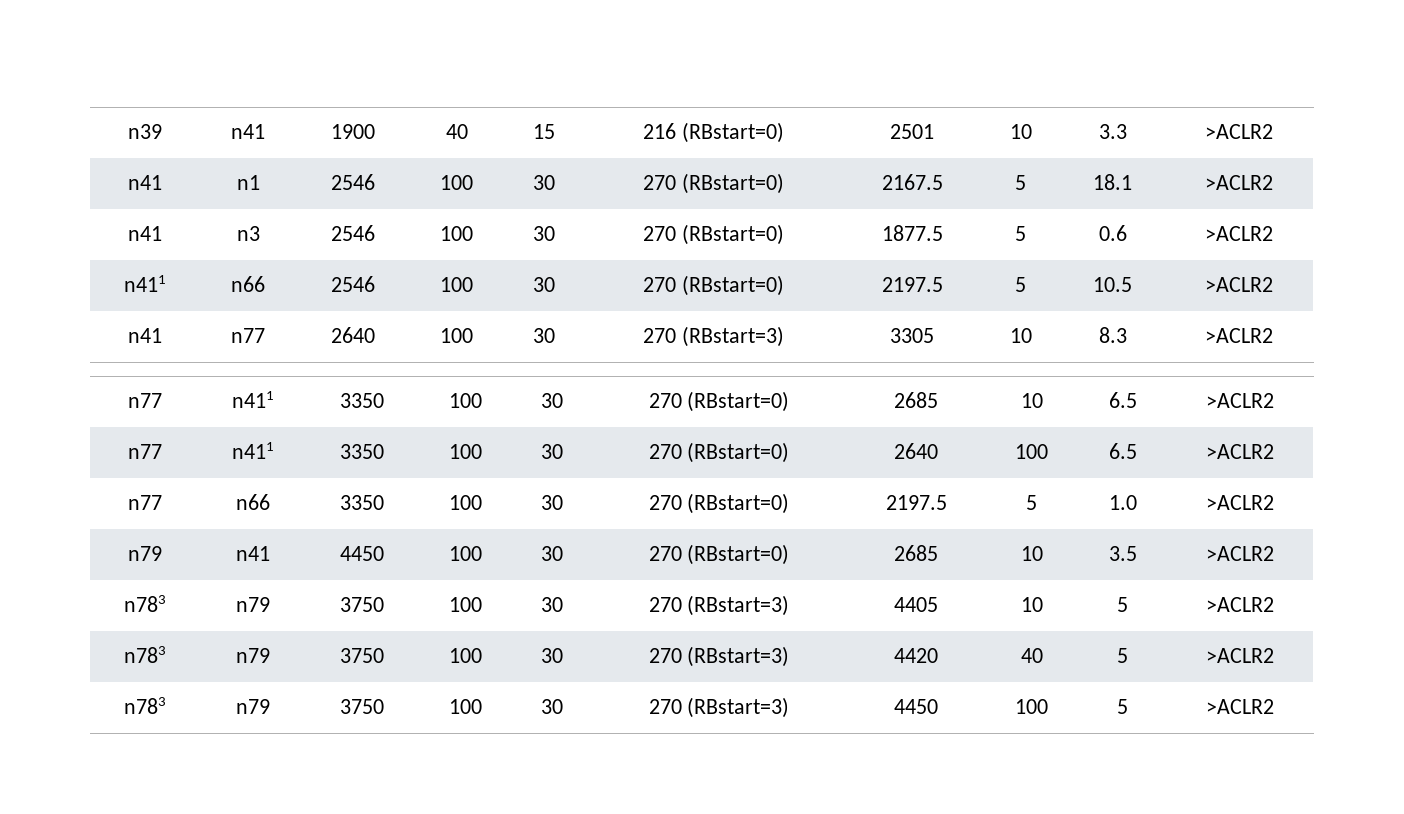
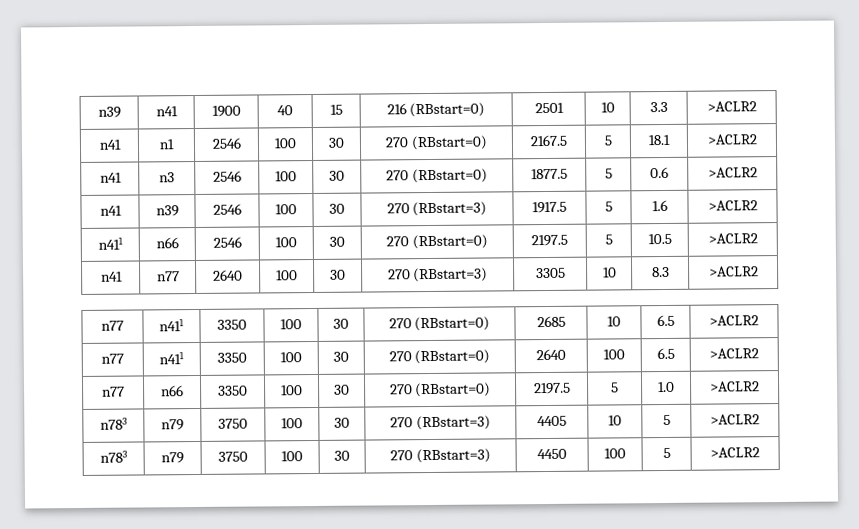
(1273, 233) none -> [99,205,122,216] [155,205,179,217] [212,203,242,215] [275,204,297,215] [329,203,345,214] [386,201,488,217] [532,201,567,214] [604,201,613,212] [651,199,668,212] [707,200,758,211] // n41 | n39 | 2546 | 100 | 30 | 270 (RBstart=3) | 1917.5 | 5 | 1.6 | >ACLR2
[127,546,162,561] [235,546,270,561] [340,546,384,561] [448,546,482,561] [540,546,563,561] [648,544,790,565] [894,545,938,561] [1020,546,1043,561] [1108,546,1137,561] [1206,546,1274,561] // n79 | n41 | 4450 | 100 | 30 | 270 (RBstart=0) | 2685 | 10 | 3.5 | >ACLR2 -> (760, 386) none
[123,646,166,663] [235,648,270,663] [340,648,384,663] [448,648,482,663] [540,648,563,663] [648,646,790,667] [894,648,938,663] [1020,648,1043,663] [1117,648,1128,663] [1206,648,1274,663] // n783 | n79 | 3750 | 100 | 30 | 270 (RBstart=3) | 4420 | 40 | 5 | >ACLR2 -> (760, 419) none

